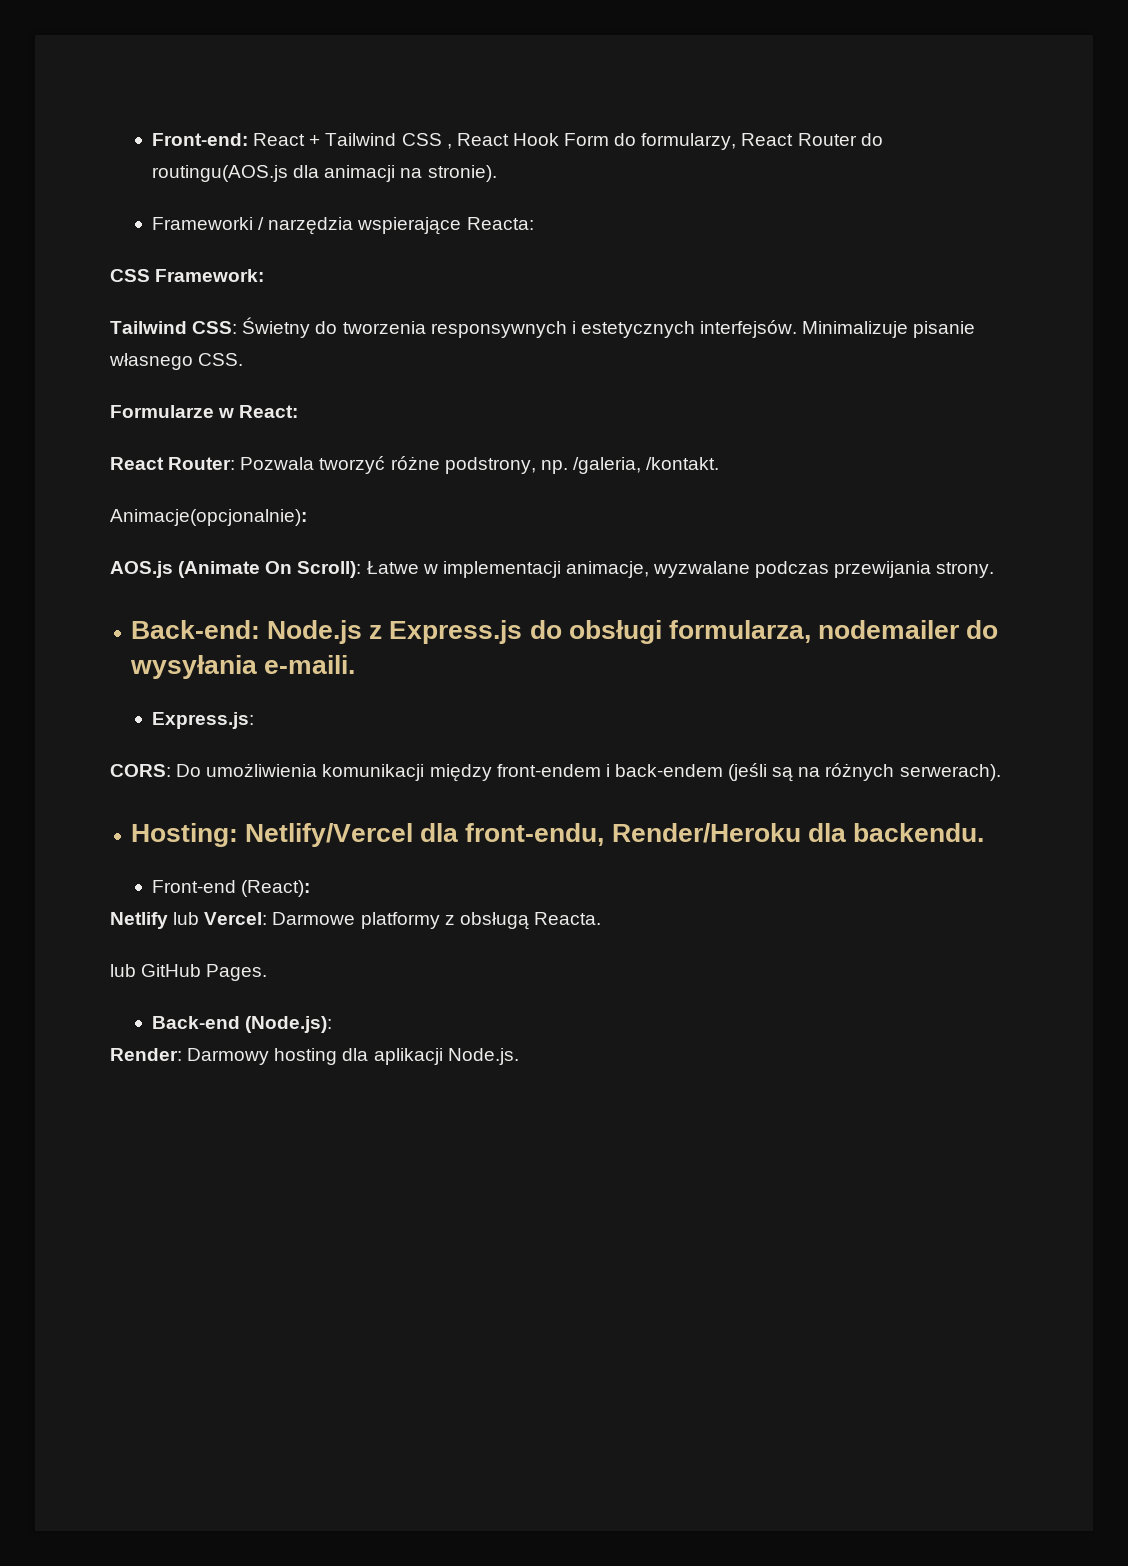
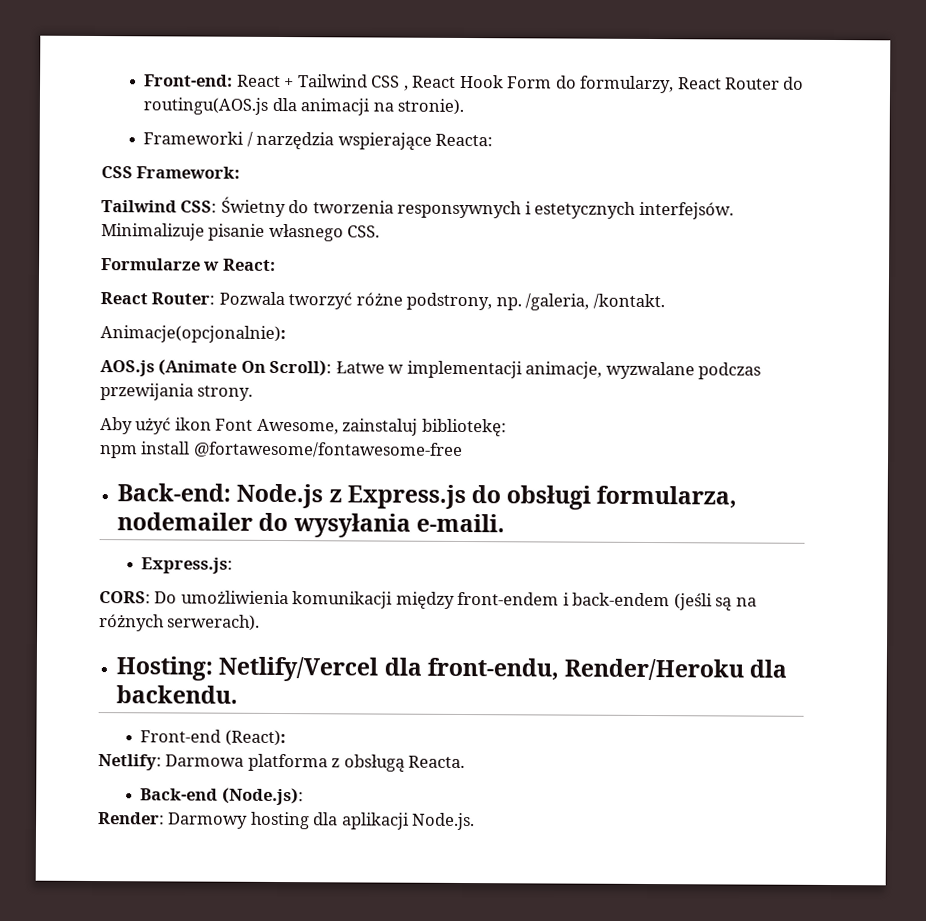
(995, 570) none -> [100,417,507,437] [100,441,463,459] // Aby użyć ikon Font Awesome, zainstaluj bibliotekę: // npm install @fortawesome/fontawesome-free
[110,912,440,929] Netlify lub Vercel: Darmowe platformy -> [98,753,328,772] Netlify: Darmowa platforma
[110,964,268,981] // lub GitHub Pages. -> (466, 762) none

